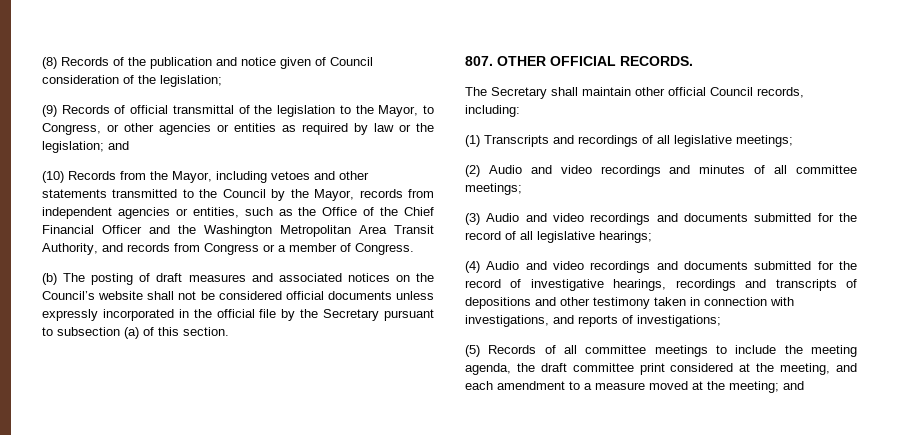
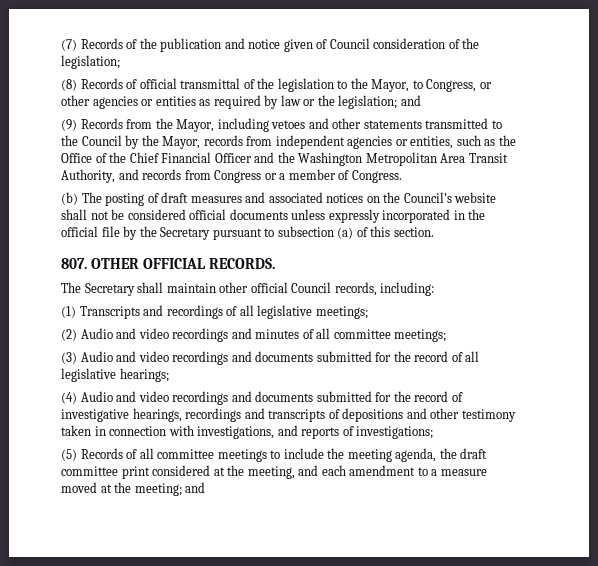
[42,57,57,69] (8) -> [61,39,77,51] (7)
[42,105,57,117] (9) -> [61,79,77,91] (8)
[42,171,64,183] (10) -> [61,119,77,131] (9)

